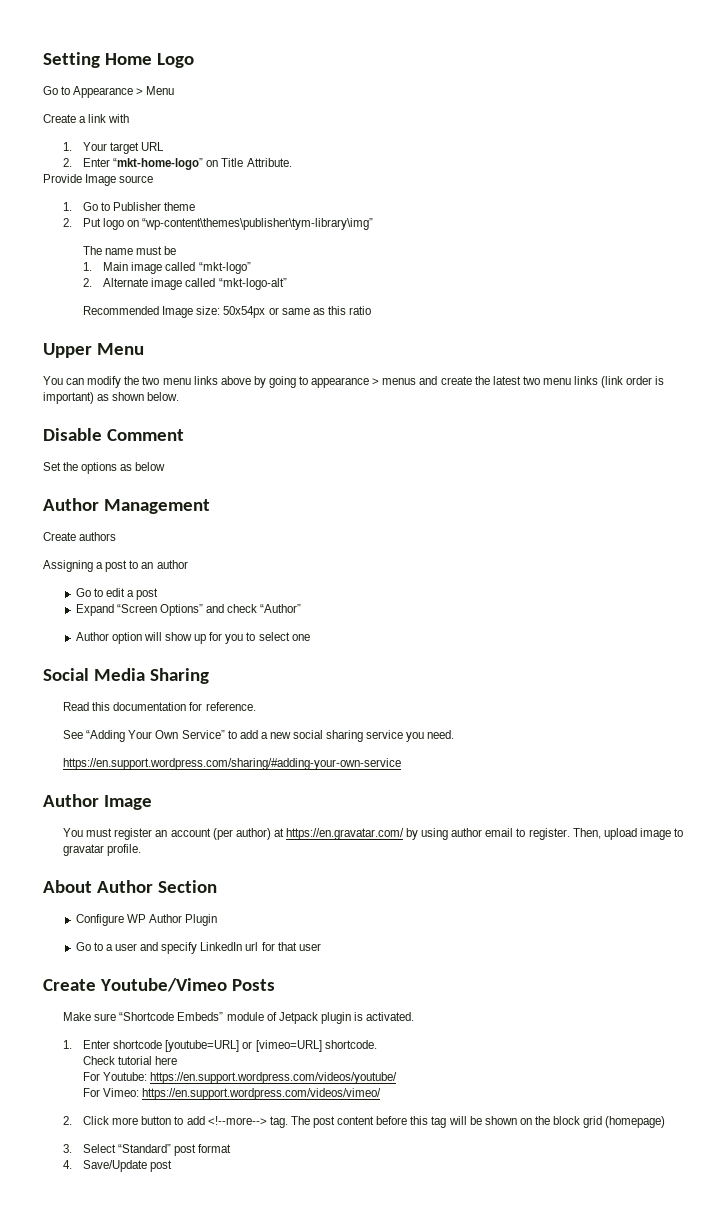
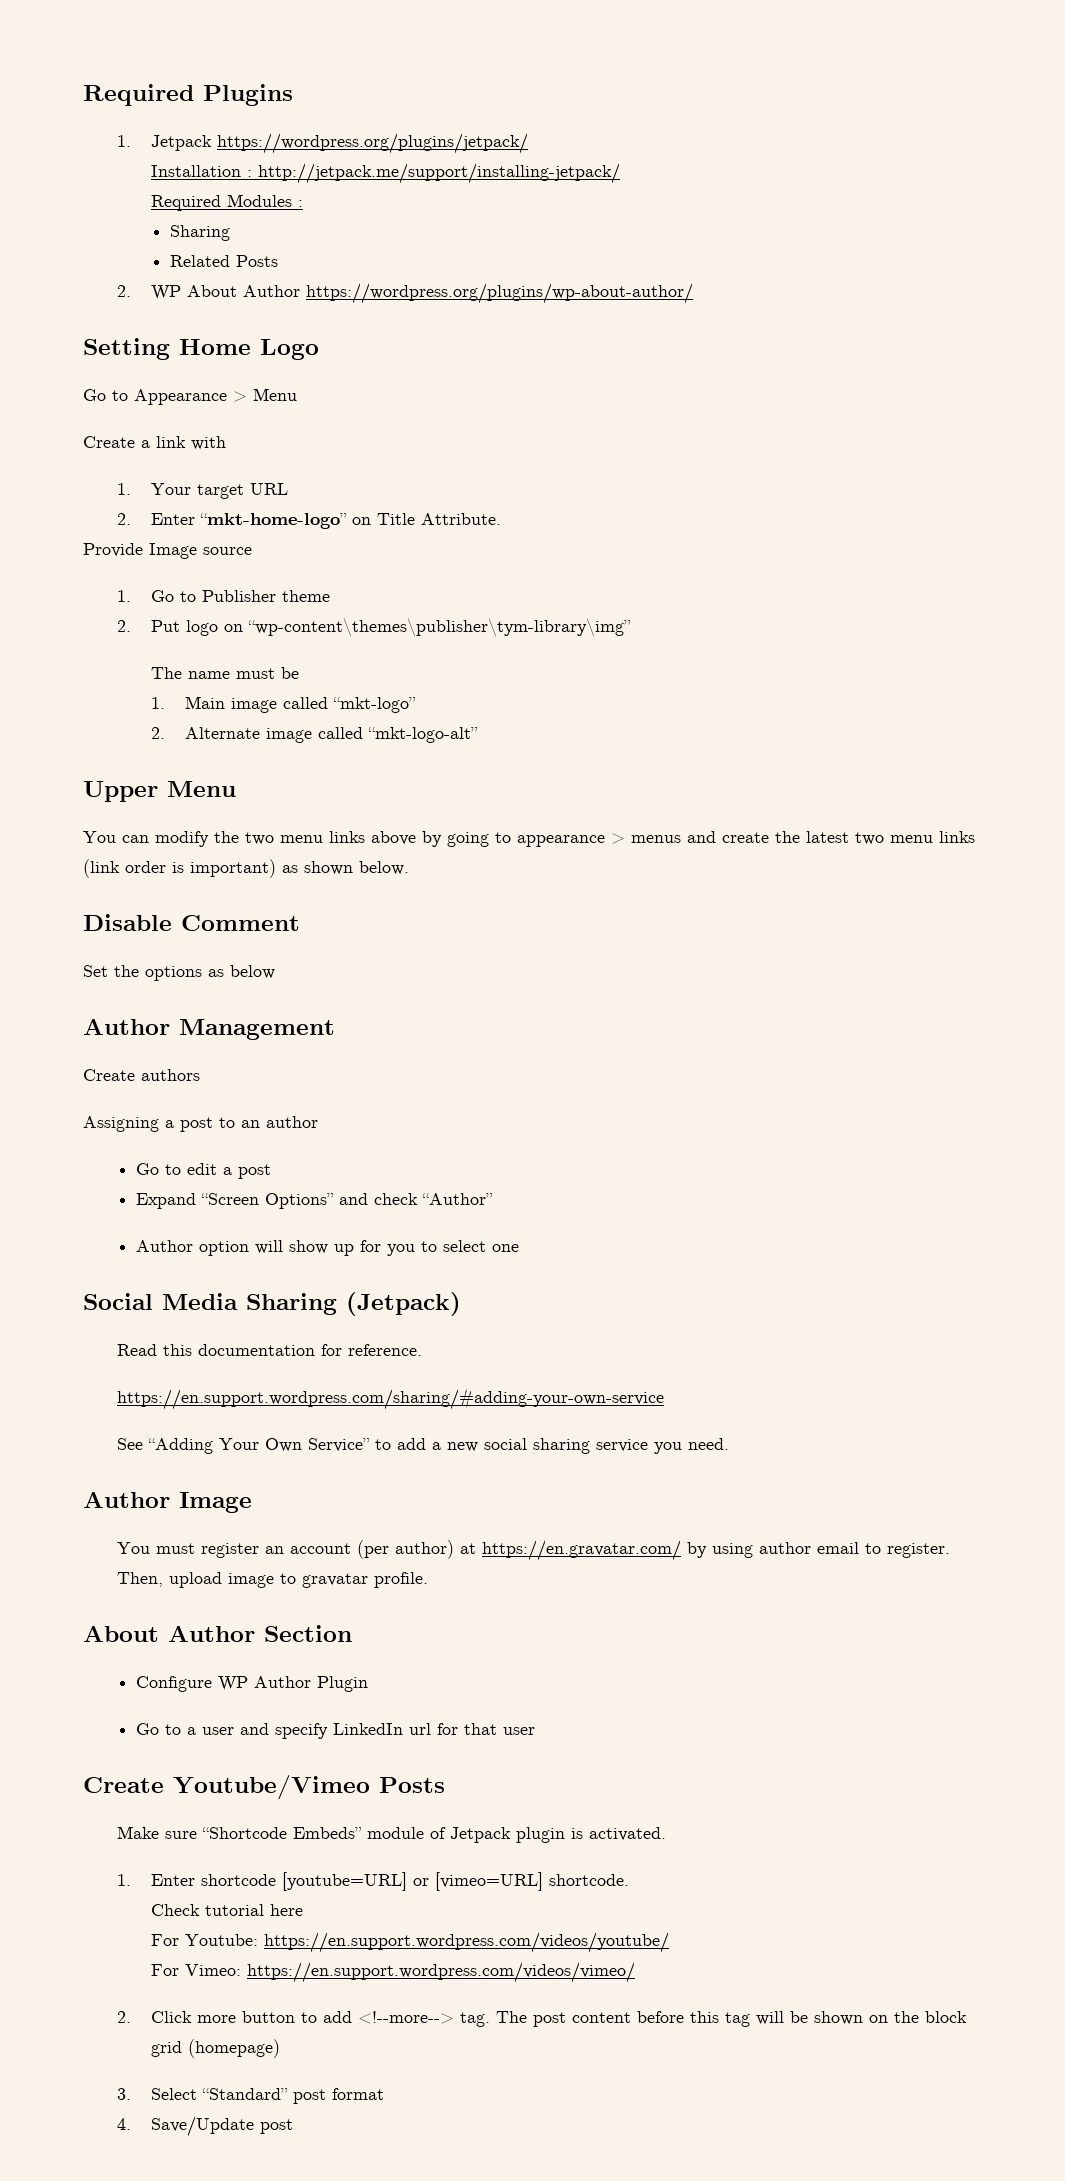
(43, 60) none -> [83,84,293,106] [116,133,528,154] [150,163,620,184] [150,194,303,211] [170,225,231,241] [170,255,279,267] [116,283,693,304] Required Plugins // 1. Jetpack https://wordpress.org/plugins/jetpack/ // Installation : http://jetpack.me/support/installing-jetpack/ // Required Modules : // Sharing // Related Posts // 2. WP About Author https://wordpress.org/plugins/wp-about-author/ //
[83,306,371,318] // Recommended Image size: 50x54px or same as this ratio -> (478, 735) none
(210, 676) none -> [346,1292,461,1316] (Jetpack)
(256, 706) none -> [116,1388,664,1410] // https://en.support.wordpress.com/sharing/#adding-your-own-service
[63,758,402,770] // https://en.support.wordpress.com/sharing/#adding-your-own-service -> (729, 1444) none

